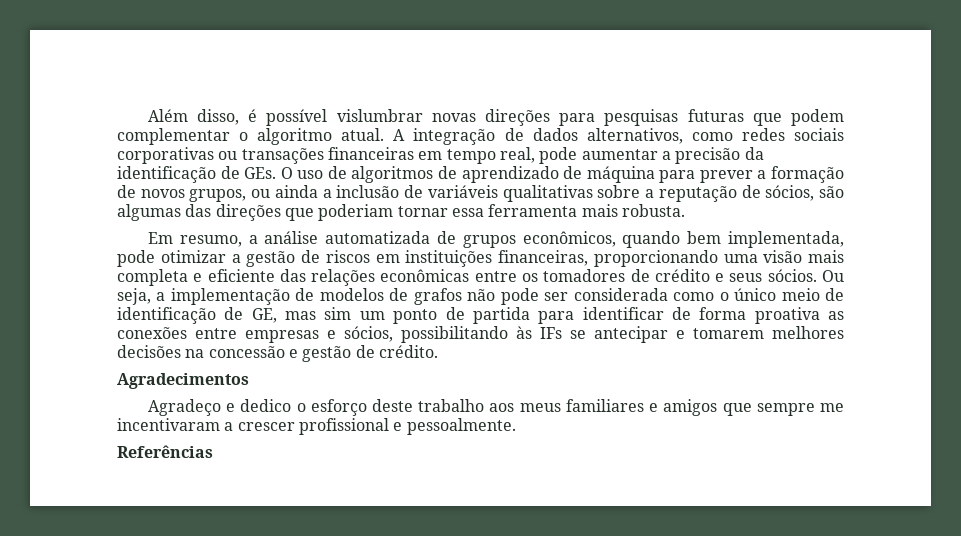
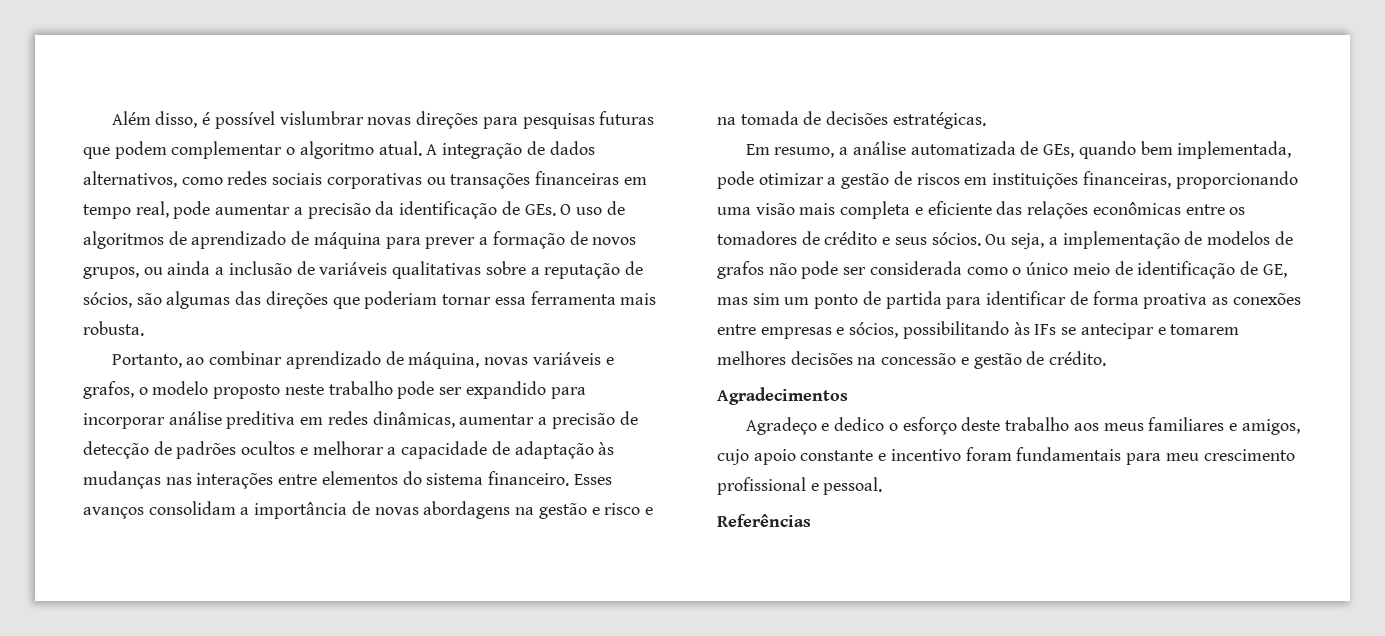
(685, 210) none -> [111,351,614,369] [83,381,586,399] [83,411,638,429] [83,441,615,459] [83,471,612,489] [83,501,653,519] [717,111,986,129] // Portanto, ao combinar aprendizado de máquina, novas variáveis e grafos, o modelo proposto neste trabalho pode ser expandido para incorporar análise preditiva em redes dinâmicas, aumentar a precisão de detecção de padrões ocultos e melhorar a capacidade de adaptação às mudanças nas interações entre elementos do sistema financeiro. Esses avanços consolidam a importância de novas abordagens na gestão e risco e na tomada de decisões estratégicas.
[462,231,616,248] grupos econômicos, -> [1043,144,1075,158] GEs,
[663,399,845,416] [117,418,295,431] amigos que sempre me incentivaram a crescer -> [1241,419,1300,435] [717,447,1295,465] amigos, cujo apoio constante e incentivo foram fundamentais para meu crescimento
[406,418,516,435] pessoalmente. -> [823,477,883,495] pessoal.

